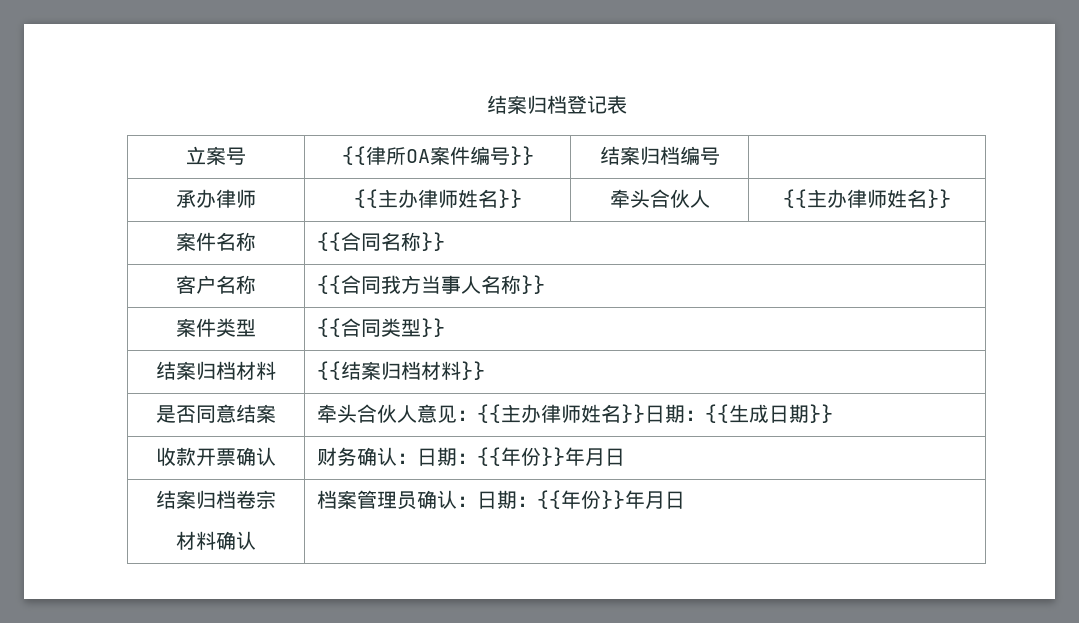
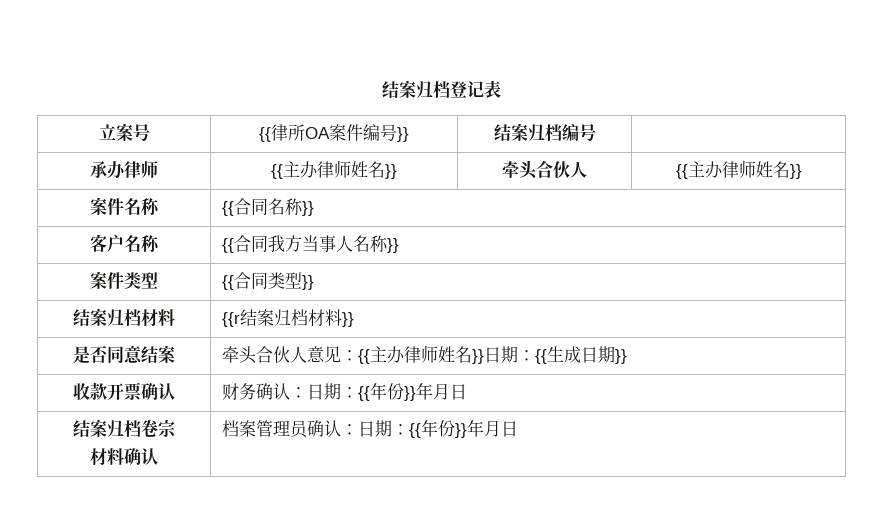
[316,361,341,380] {{ -> [222,312,241,327] {{r

